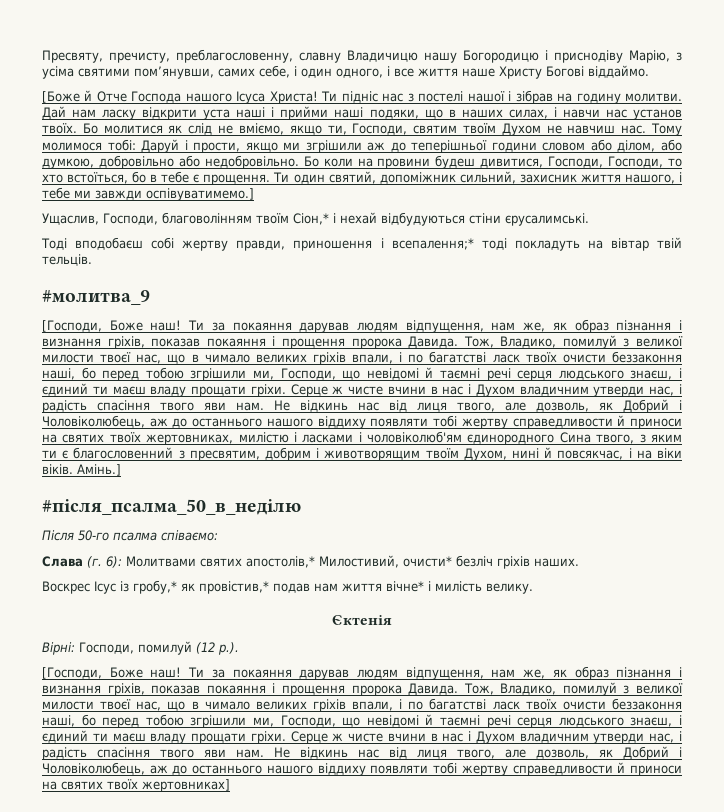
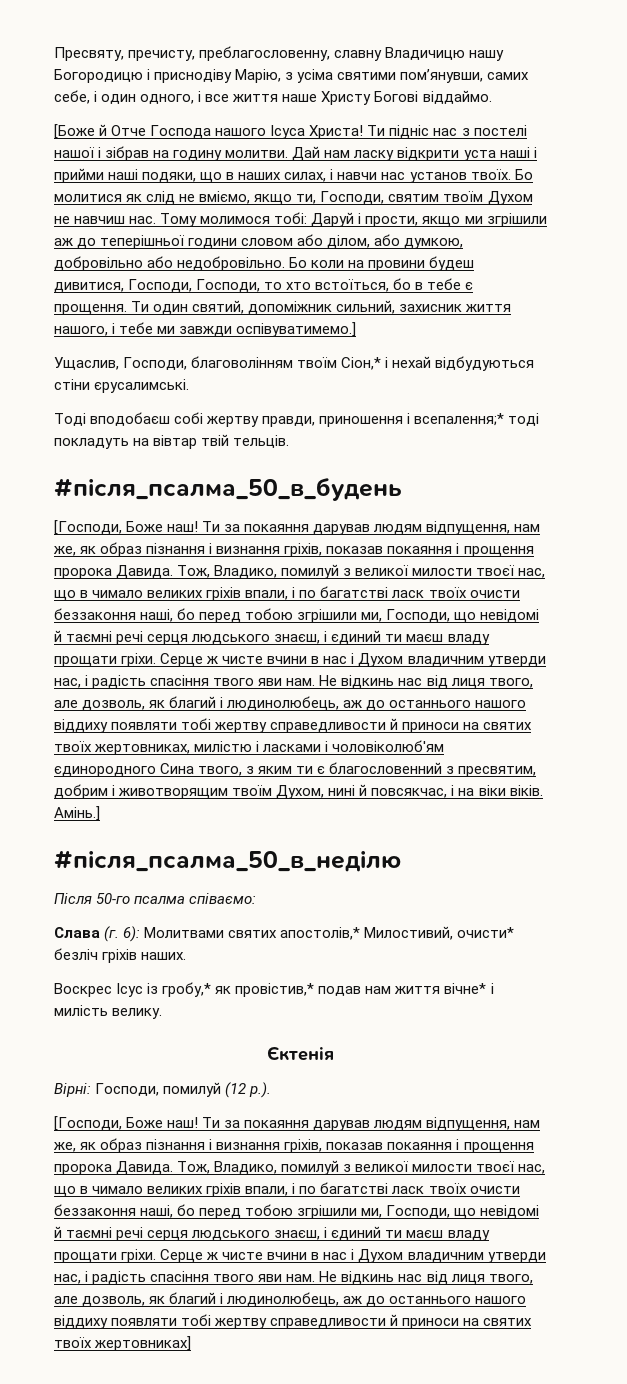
[42,290,150,305] #молитва_9 -> [54,478,402,501] #після_псалма_50_в_будень
[623,399,682,413] [42,415,145,428] Добрий і Чоловіколюбець, -> [169,696,340,710] благий і людинолюбець,
[623,746,682,760] [42,762,145,775] Добрий і Чоловіколюбець, -> [169,1292,340,1306] благий і людинолюбець,

